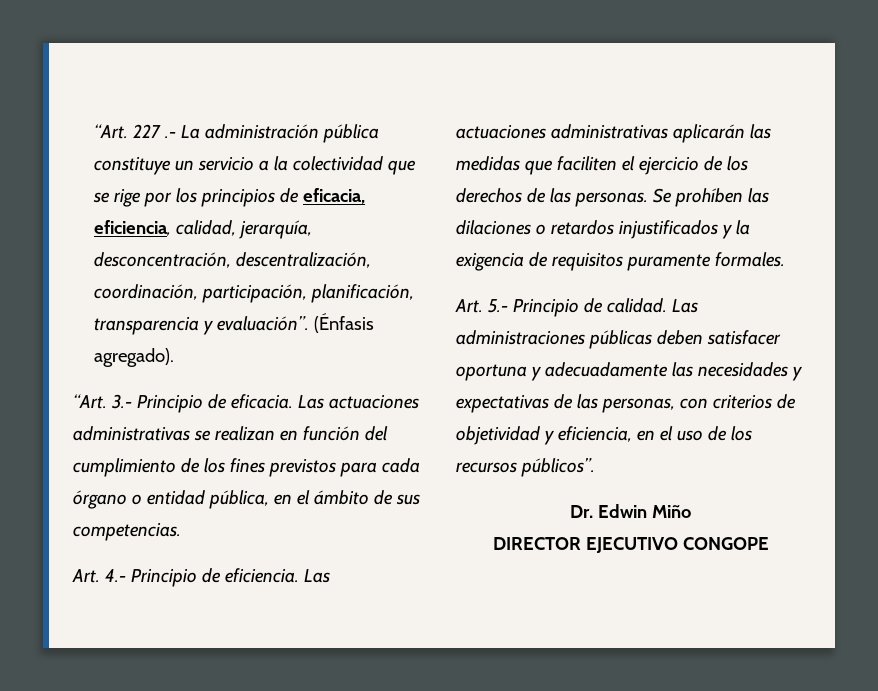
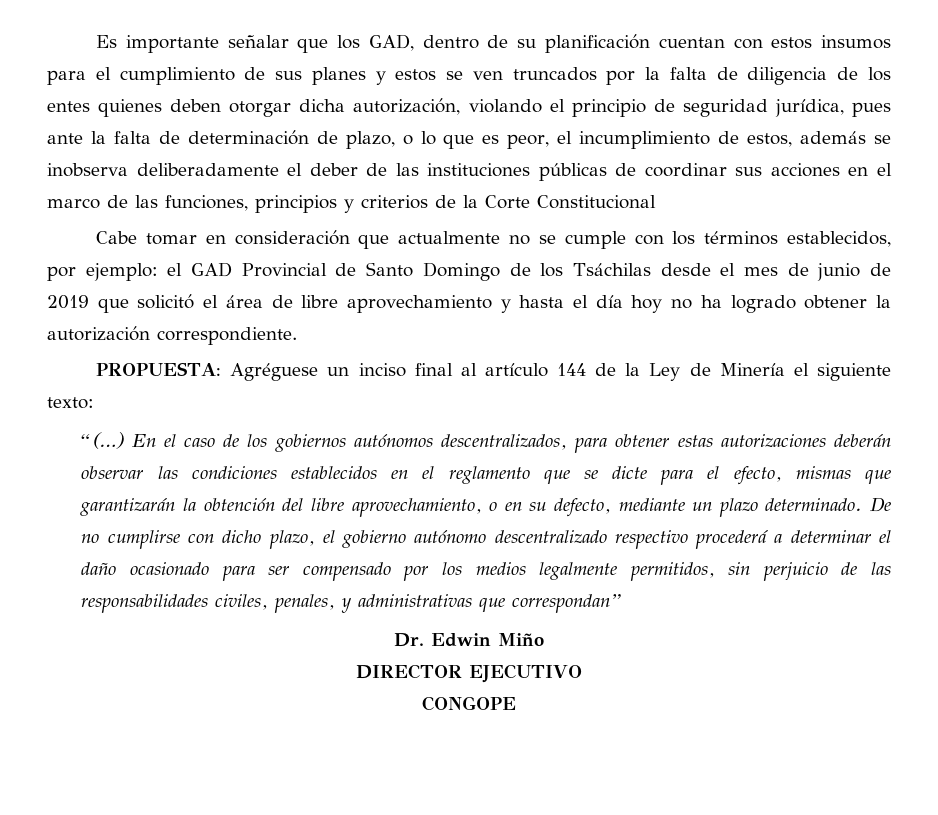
[93,124,379,143] [93,156,416,175] [92,188,365,207] [93,220,312,239] [93,252,371,269] [93,284,414,303] [93,313,374,335] [93,348,174,367] [73,394,419,413] [73,426,388,441] [73,458,420,477] [73,490,420,509] [73,523,181,541] [72,568,330,587] [456,124,771,143] [456,156,748,175] [456,188,769,207] [456,220,750,239] [456,252,785,271] [455,298,698,317] [456,330,781,349] [456,362,802,381] [456,394,796,413] [456,426,752,445] [456,458,595,477] “Art. 227 .- La administración pública constituye un servicio a la colectividad que se rige por los principios de eficacia, eficiencia, calidad, jerarquía, desconcentración, descentralización, coordinación, participación, planificación, transparencia y evaluación”. (Énfasis agregado). // “Art. 3.- Principio de eficacia. Las actuaciones administrativas se realizan en función del cumplimiento de los fines previstos para cada órgano o entidad pública, en el ámbito de sus competencias. // Art. 4.- Principio de eficiencia. Las actuaciones administrativas aplicarán las medidas que faciliten el ejercicio de los derechos de las personas. Se prohíben las dilaciones o retardos injustificados y la exigencia de requisitos puramente formales. // Art. 5.- Principio de calidad. Las administraciones públicas deben satisfacer oportuna y adecuadamente las necesidades y expectativas de las personas, con criterios de objetividad y eficiencia, en el uso de los recursos públicos”. -> [96,34,891,53] [47,67,891,85] [47,98,892,117] [47,130,891,149] [47,163,893,181] [47,195,656,213] [96,230,891,249] [47,262,891,281] [47,294,892,313] [47,326,297,345] [96,362,891,381] [47,397,94,409] [81,432,891,453] [81,466,891,485] [80,497,892,517] [81,530,891,549] [81,562,892,581] [81,594,622,613] Es importante señalar que los GAD, dentro de su planificación cuentan con estos insumos para el cumplimiento de sus planes y estos se ven truncados por la falta de diligencia de los entes quienes deben otorgar dicha autorización, violando el principio de seguridad jurídica, pues ante la falta de determinación de plazo, o lo que es peor, el incumplimiento de estos, además se inobserva deliberadamente el deber de las instituciones públicas de coordinar sus acciones en el marco de las funciones, principios y criterios de la Corte Constitucional // Cabe tomar en consideración que actualmente no se cumple con los términos establecidos, por ejemplo: el GAD Provincial de Santo Domingo de los Tsáchilas desde el mes de junio de 2019 que solicitó el área de libre aprovechamiento y hasta el día hoy no ha logrado obtener la autorización correspondiente. // PROPUESTA: Agréguese un inciso final al artículo 144 de la Ley de Minería el siguiente texto: // “(…) En el caso de los gobiernos autónomos descentralizados, para obtener estas autorizaciones deberán observar las condiciones establecidos en el reglamento que se dicte para el efecto, mismas que garantizarán la obtención del libre aprovechamiento, o en su defecto, mediante un plazo determinado. De no cumplirse con dicho plazo, el gobierno autónomo descentralizado respectivo procederá a determinar el daño ocasionado para ser compensado por los medios legalmente permitidos, sin perjuicio de las responsabilidades civiles, penales, y administrativas que correspondan”
(678, 545) none -> (582, 673) //

